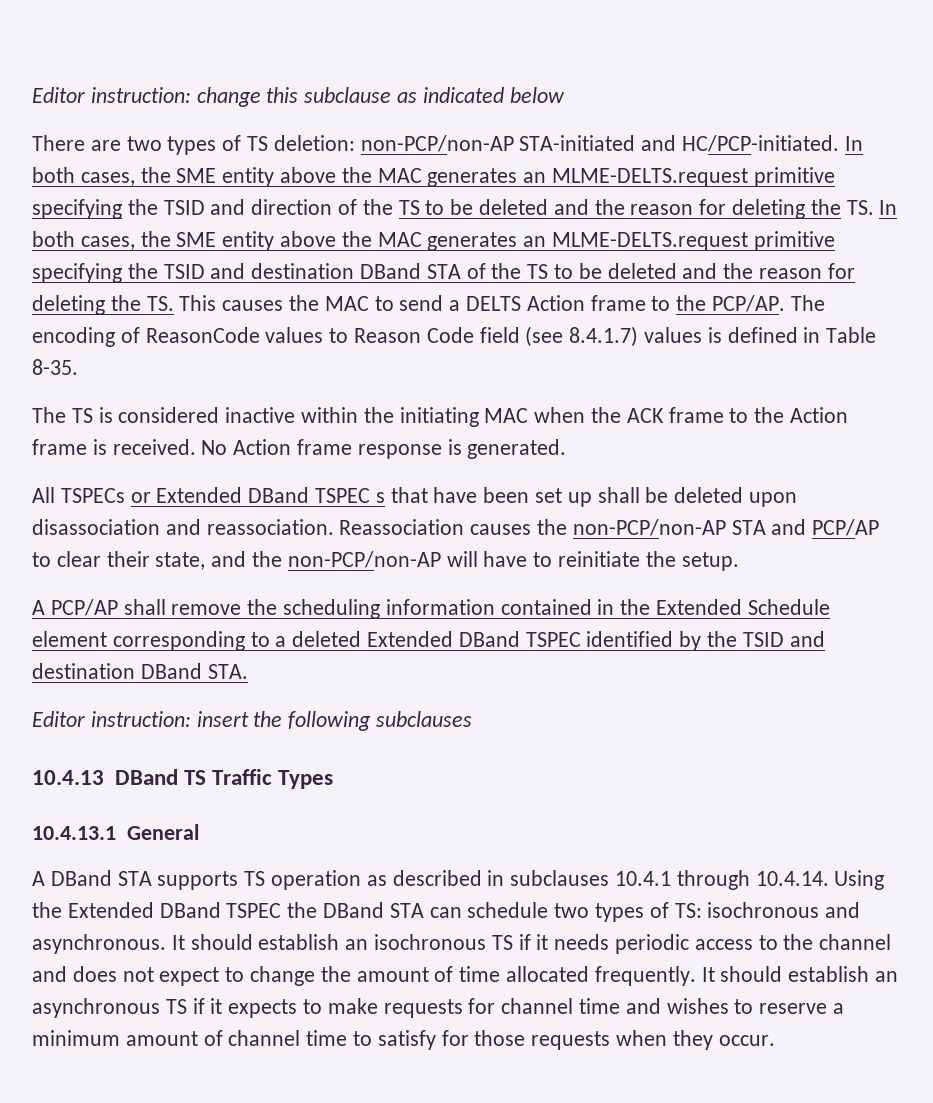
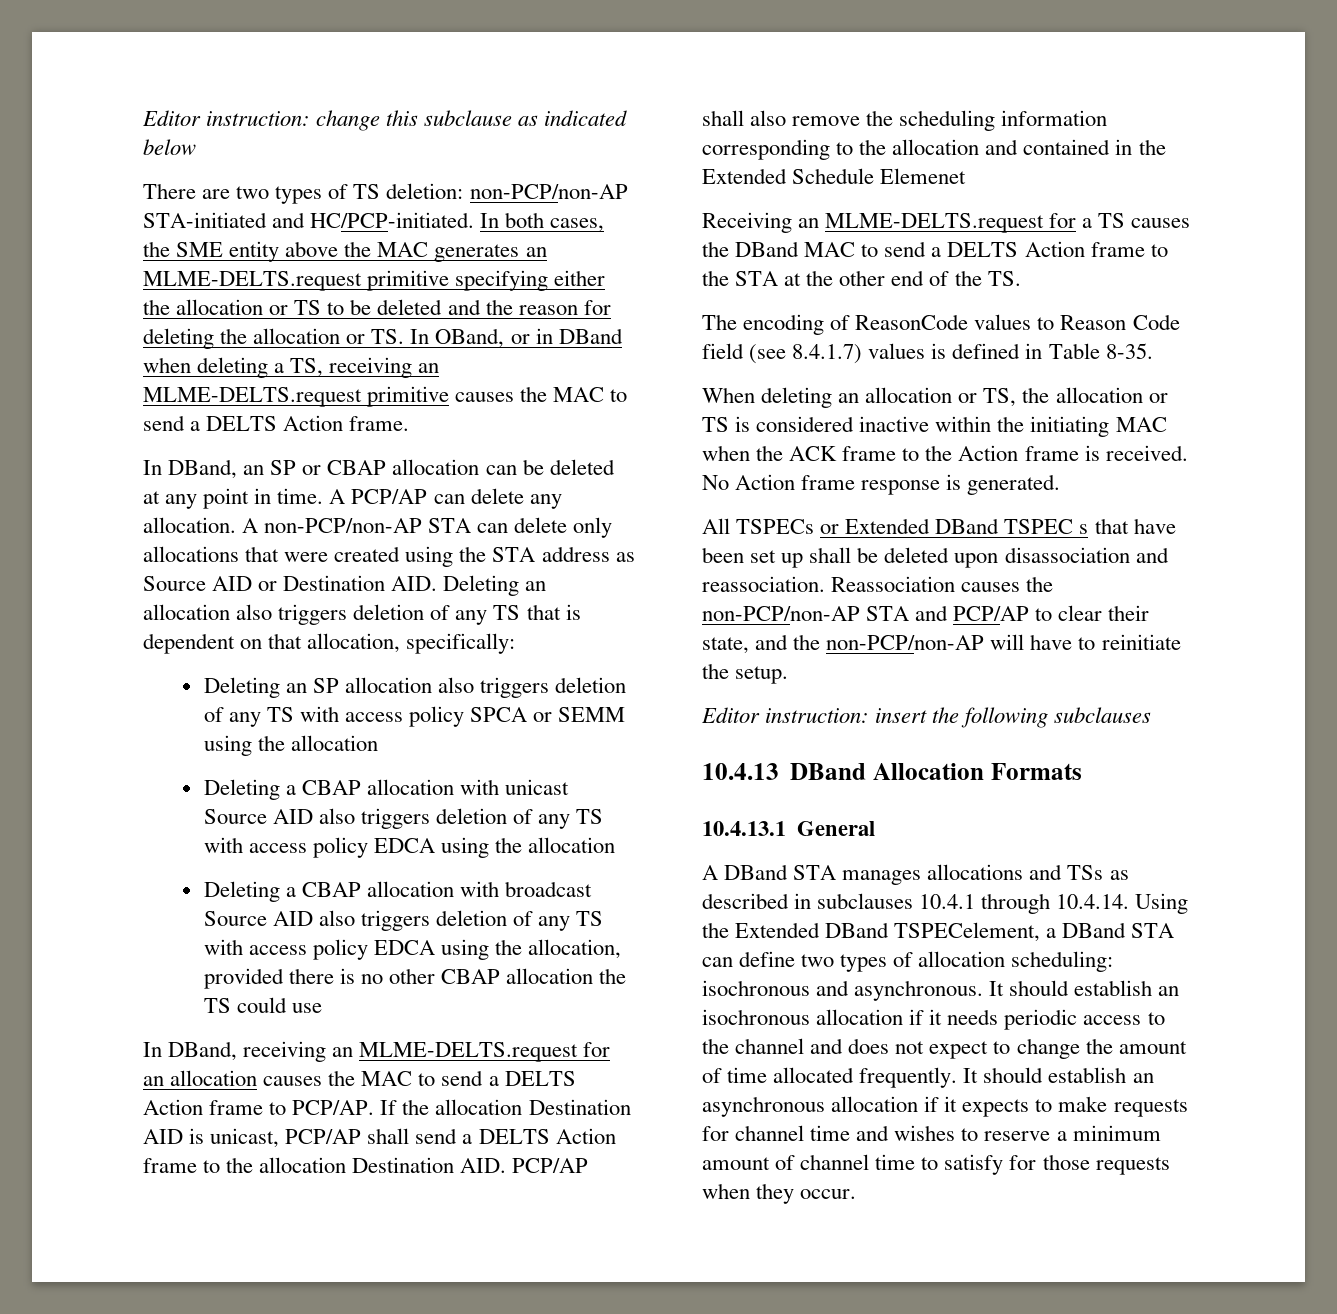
[127,199,393,215] the TSID and direction of the -> [554,270,606,286] [143,299,289,315] either the allocation or
[846,200,898,215] [32,231,835,251] [32,263,855,283] [32,295,217,315] TS. In both cases, the SME entity above the MAC generates an MLME-DELTS.request primitive specifying the TSID and destination DBand STA of the TS to be deleted and the reason for deleting the TS. This -> [253,328,623,348] [143,357,440,378] [143,386,628,407] [143,415,410,431] [143,459,615,479] [143,488,562,509] [143,517,613,538] [143,546,635,567] [143,575,547,596] [143,604,581,625] [143,633,516,654] [203,677,627,698] [203,706,626,727] [203,735,378,756] [203,779,569,800] [203,808,604,829] [203,837,616,858] [203,881,592,902] [203,910,604,931] [203,939,622,960] [203,968,627,989] [203,997,322,1013] [143,1041,611,1062] [143,1070,258,1086] allocation or TS. In OBand, or in DBand when deleting a TS, receiving an MLME-DELTS.request primitive causes the MAC to send a DELTS Action frame. // In DBand, an SP or CBAP allocation can be deleted at any point in time. A PCP/AP can delete any allocation. A non-PCP/non-AP STA can delete only allocations that were created using the STA address as Source AID or Destination AID. Deleting an allocation also triggers deletion of any TS that is dependent on that allocation, specifically: // Deleting an SP allocation also triggers deletion of any TS with access policy SPCA or SEMM using the allocation // Deleting a CBAP allocation with unicast Source AID also triggers deletion of any TS with access policy EDCA using the allocation // Deleting a CBAP allocation with broadcast Source AID also triggers deletion of any TS with access policy EDCA using the allocation, provided there is no other CBAP allocation the TS could use // In DBand, receiving an MLME-DELTS.request for an allocation
[676,295,786,312] the PCP/AP. -> [292,1099,631,1115] [143,1128,616,1148] [143,1157,589,1173] [702,110,1108,131] [702,139,1166,160] [702,168,967,184] [702,212,1191,233] [702,241,1168,257] [702,270,1021,286] PCP/AP. If the allocation Destination AID is unicast, PCP/AP shall send a DELTS Action frame to the allocation Destination AID. PCP/AP shall also remove the scheduling information corresponding to the allocation and contained in the Extended Schedule Elemenet // Receiving an MLME-DELTS.request for a TS causes the DBand MAC to send a DELTS Action frame to the STA at the other end of the TS. //
[32,407,66,423] The -> [702,387,1168,408] When deleting an allocation or TS, the allocation or
[32,599,830,619] [32,631,825,651] [32,663,248,679] // A PCP/AP shall remove the scheduling information contained in the Extended Schedule element corresponding to a deleted Extended DBand TSPEC identified by the TSID and destination DBand STA. -> (789, 675) none
[183,769,334,789] TS Traffic Types -> [873,763,1082,780] Allocation Formats
[157,870,362,890] supports TS operation -> [842,864,1104,885] manages allocations and TSs
[226,902,318,918] TSPEC the -> [894,922,1057,942] TSPECelement, a
[467,902,702,922] schedule two types of TS: -> [739,951,1114,972] define two types of allocation scheduling:
[491,935,513,950] TS -> [816,1009,904,1025] allocation
[165,999,187,1014] TS -> [831,1096,919,1112] allocation

